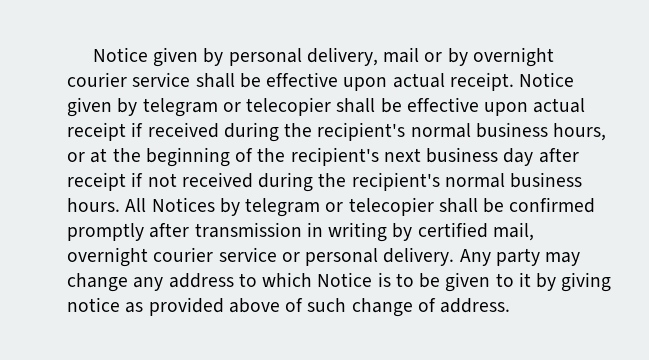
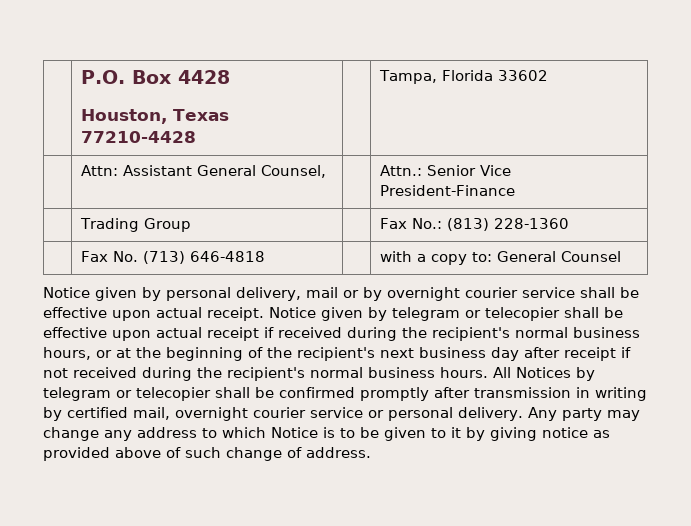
(92, 54) none -> [81,70,231,84] [81,109,230,124] [81,131,197,143] [379,70,549,84] [81,165,327,178] [380,165,512,176] [380,185,516,196] [80,218,192,232] [380,218,570,231] [81,251,266,264] [380,251,622,265] | P.O. Box 4428 // Houston, Texas 77210-4428 | | Tampa, Florida 33602 // | Attn: Assistant General Counsel, | | Attn.: Senior Vice President-Finance // | Trading Group | | Fax No.: (813) 228-1360 // | Fax No. (713) 646-4818 | | with a copy to: General Counsel //

